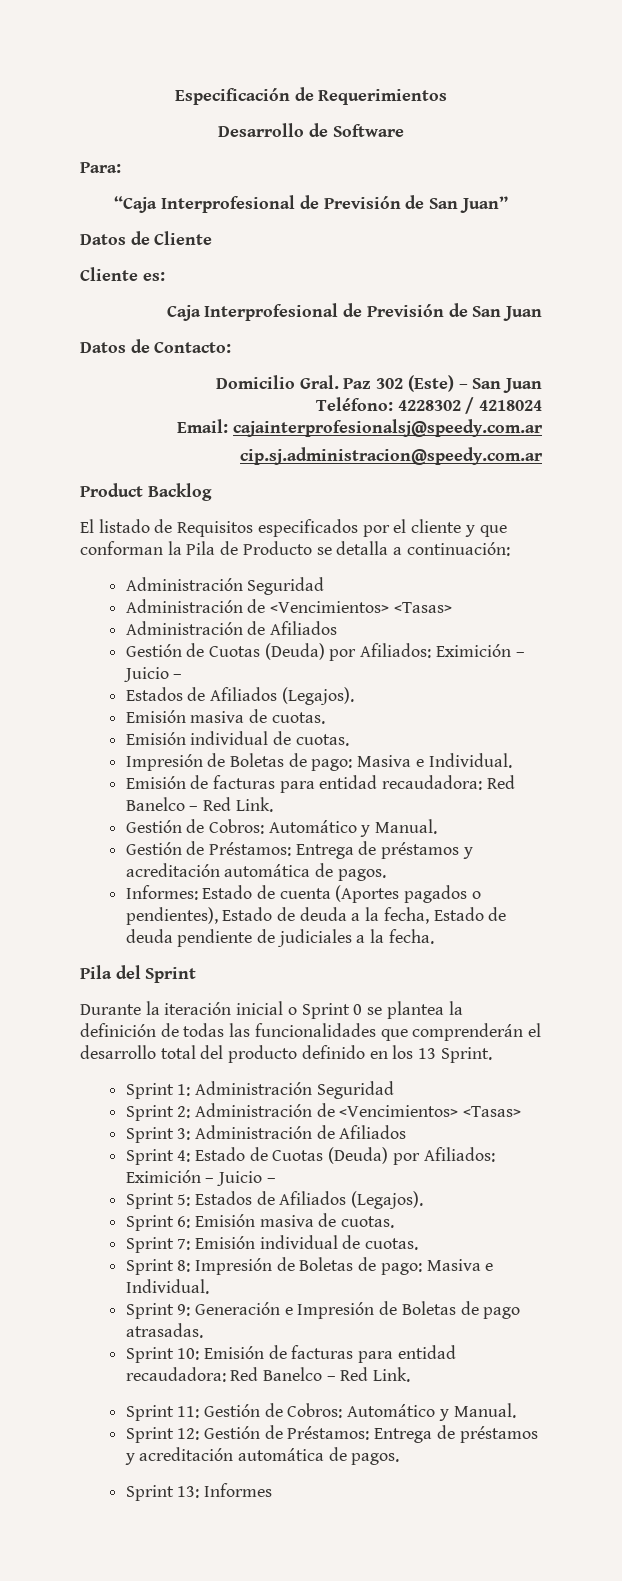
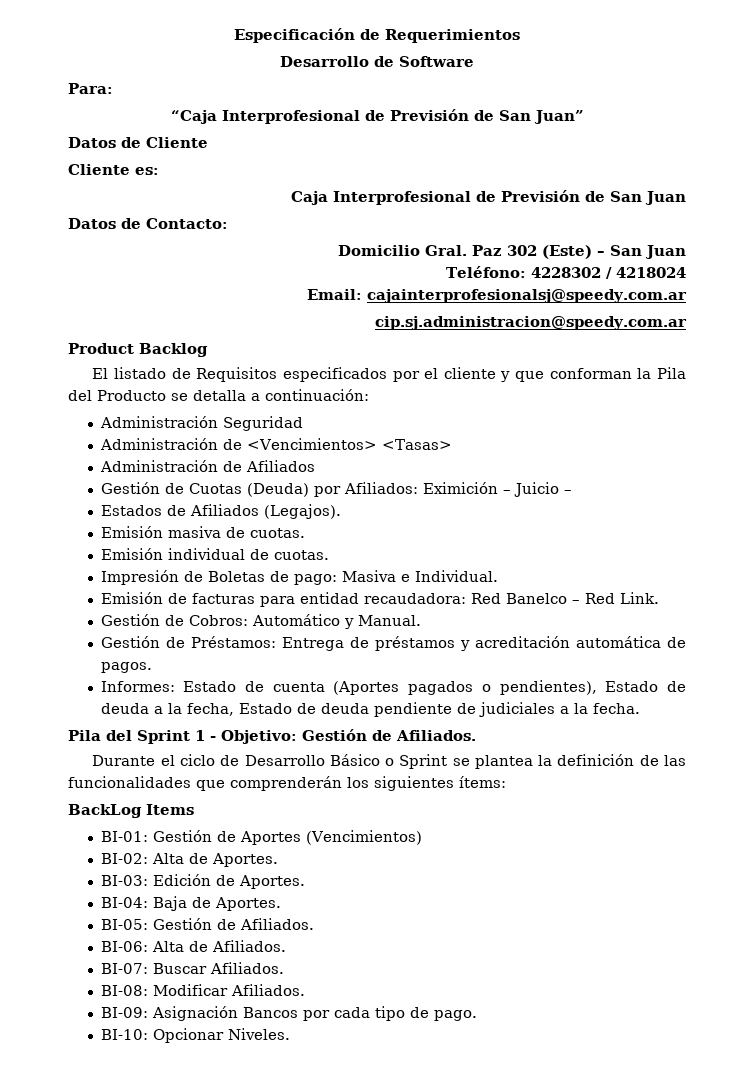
[220,541,239,555] de -> [68,390,92,401] del
[80,1001,284,1015] // Durante la iteración inicial -> [195,729,476,744] [92,754,380,766] 1 - Objetivo: Gestión de Afiliados. // Durante el ciclo de Desarrollo Básico
[353,1004,363,1015] 0 -> (448, 761) none
[183,1023,225,1037] todas -> (659, 760) none
[528,1023,542,1037] [80,1045,492,1063] [125,1081,394,1099] [125,1103,522,1121] [125,1125,407,1143] [125,1147,495,1165] [125,1170,276,1186] [125,1191,424,1209] [125,1213,395,1231] [125,1235,419,1253] [125,1257,494,1275] [125,1279,209,1294] [125,1301,521,1319] [125,1323,203,1338] [125,1345,456,1363] [125,1367,411,1382] [125,1403,516,1421] [125,1425,538,1443] [124,1447,400,1465] [125,1483,272,1501] el desarrollo total del producto definido en los 13 Sprint. // Sprint 1: Administración Seguridad // Sprint 2: Administración de <Vencimientos> <Tasas> // Sprint 3: Administración de Afiliados // Sprint 4: Estado de Cuotas (Deuda) por Afiliados: Eximición – Juicio – // Sprint 5: Estados de Afiliados (Legajos). // Sprint 6: Emisión masiva de cuotas. // Sprint 7: Emisión individual de cuotas. // Sprint 8: Impresión de Boletas de pago: Masiva e Individual. // Sprint 9: Generación e Impresión de Boletas de pago atrasadas. // Sprint 10: Emisión de facturas para entidad recaudadora: Red Banelco – Red Link. // Sprint 11: Gestión de Cobros: Automático y Manual. // Sprint 12: Gestión de Préstamos: Entrega de préstamos y acreditación automática de pagos. // Sprint 13: Informes -> [347,776,506,791] [68,804,194,818] [100,830,422,845] [100,853,278,867] [100,874,305,889] [100,896,281,911] [100,918,314,930] [100,940,286,952] [100,962,284,974] [100,984,305,996] [100,1006,477,1021] [100,1028,290,1043] los siguientes ítems: // BackLog Items // BI-01: Gestión de Aportes (Vencimientos) // BI-02: Alta de Aportes. // BI-03: Edición de Aportes. // BI-04: Baja de Aportes. // BI-05: Gestión de Afiliados. // BI-06: Alta de Afiliados. // BI-07: Buscar Afiliados. // BI-08: Modificar Afiliados. // BI-09: Asignación Bancos por cada tipo de pago. // BI-10: Opcionar Niveles.

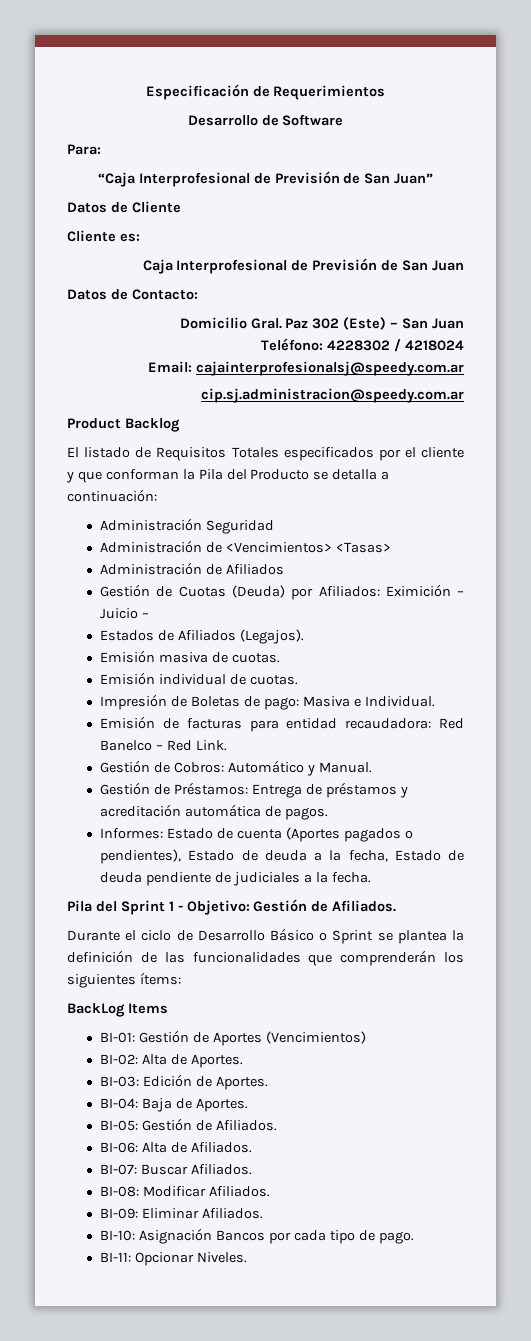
(278, 374) none -> [231,447,279,458] Totales
(148, 1012) none -> [142,1208,264,1219] [100,1230,136,1241] Eliminar Afiliados. // BI-10:
[100,1029,148,1040] BI-10: -> [100,1252,132,1262] BI-11:

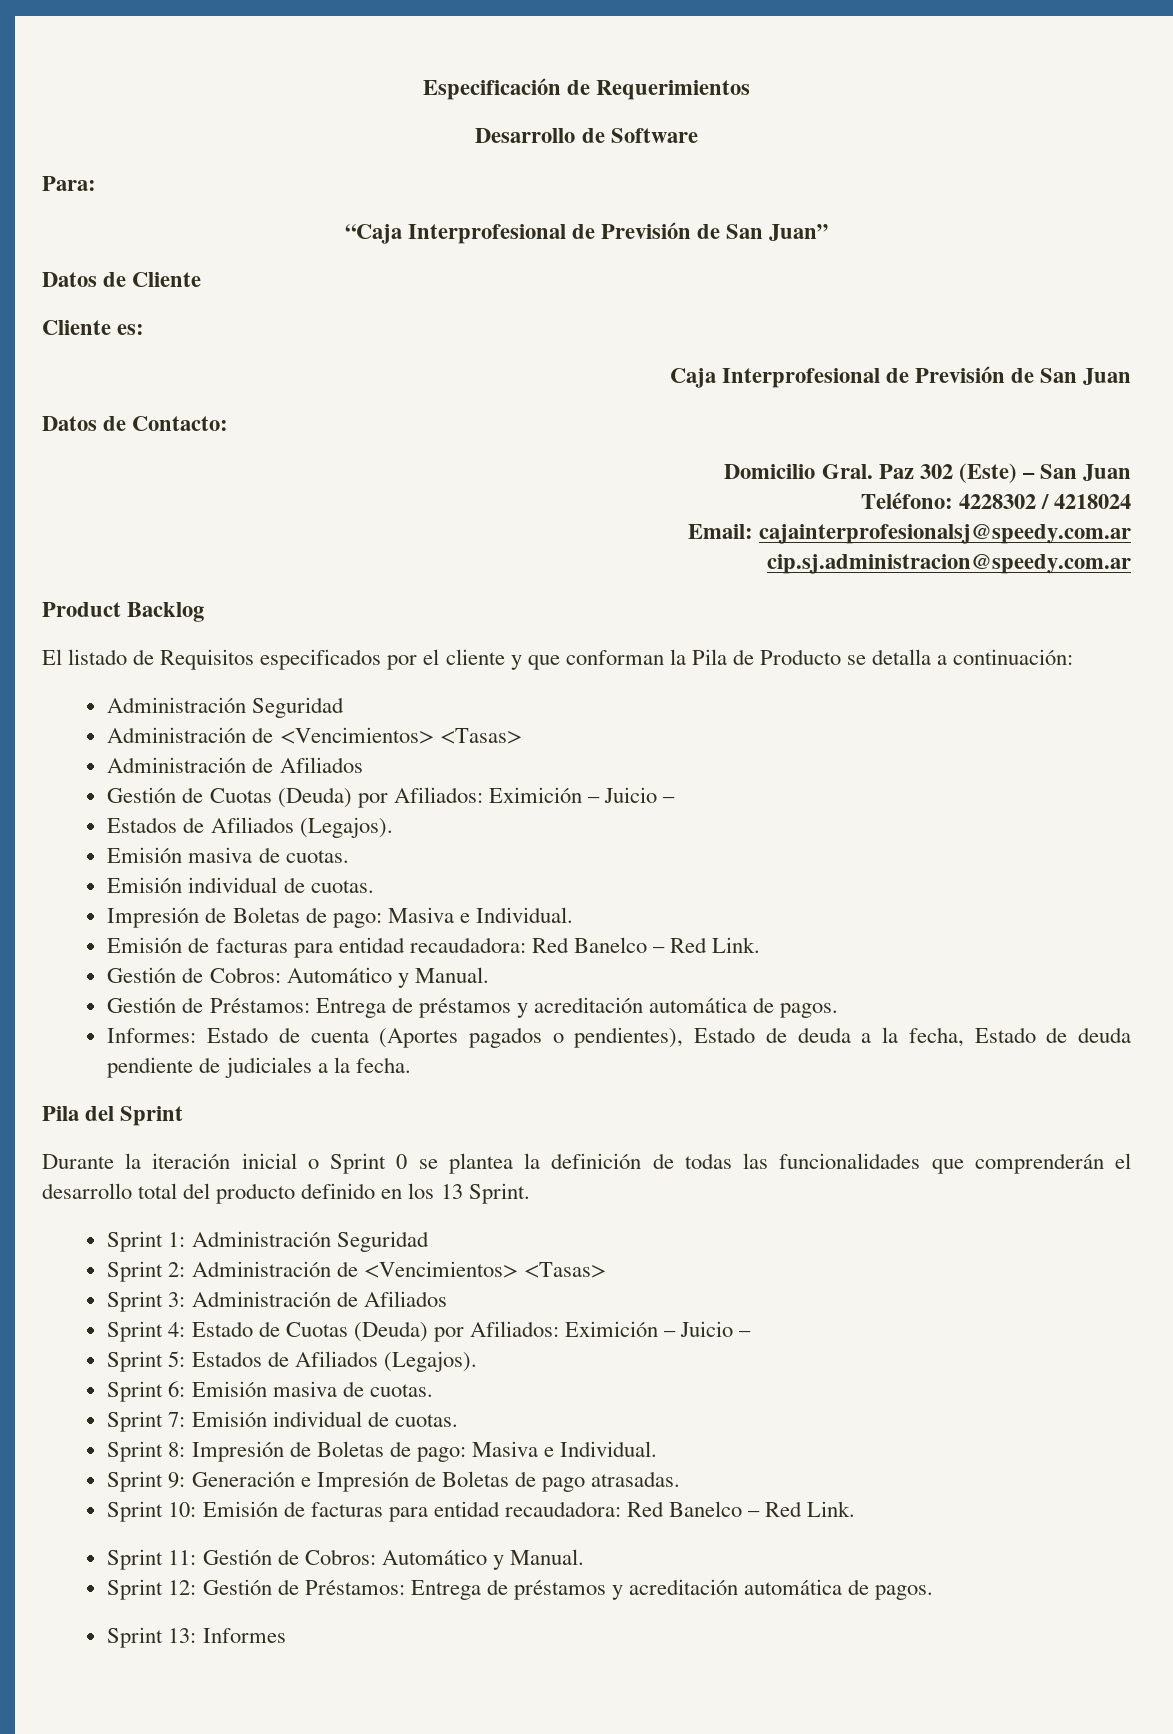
[231,447,279,458] Totales -> (255, 659) none
[226,469,247,480] del -> [732,649,754,665] de
[168,899,397,915] [67,928,314,941] 1 - Objetivo: Gestión de Afiliados. // Durante el ciclo de Desarrollo Básico -> [42,1153,297,1169] // Durante la iteración inicial
(374, 937) none -> [396,1154,408,1169] 0
(157, 957) none -> [684,1153,732,1169] todas
[444,952,464,963] [67,972,181,988] [67,1003,168,1017] [100,1030,366,1046] [100,1054,243,1068] [100,1074,268,1090] [100,1098,248,1112] [100,1118,277,1131] [100,1142,252,1153] [100,1164,253,1175] [100,1186,271,1197] [100,1208,264,1219] [100,1228,414,1244] [100,1252,248,1266] los siguientes ítems: // BackLog Items // BI-01: Gestión de Aportes (Vencimientos) // BI-02: Alta de Aportes. // BI-03: Edición de Aportes. // BI-04: Baja de Aportes. // BI-05: Gestión de Afiliados. // BI-06: Alta de Afiliados. // BI-07: Buscar Afiliados. // BI-08: Modificar Afiliados. // BI-09: Eliminar Afiliados. // BI-10: Asignación Bancos por cada tipo de pago. // BI-11: Opcionar Niveles. -> [1115,1153,1132,1169] [42,1183,530,1204] [107,1231,429,1252] [107,1261,606,1282] [107,1291,447,1312] [107,1321,752,1342] [107,1351,477,1372] [107,1381,433,1402] [107,1411,458,1432] [107,1441,658,1462] [107,1471,681,1492] [107,1501,856,1522] [107,1549,584,1570] [107,1579,934,1600] [107,1627,286,1648] el desarrollo total del producto definido en los 13 Sprint. // Sprint 1: Administración Seguridad // Sprint 2: Administración de <Vencimientos> <Tasas> // Sprint 3: Administración de Afiliados // Sprint 4: Estado de Cuotas (Deuda) por Afiliados: Eximición – Juicio – // Sprint 5: Estados de Afiliados (Legajos). // Sprint 6: Emisión masiva de cuotas. // Sprint 7: Emisión individual de cuotas. // Sprint 8: Impresión de Boletas de pago: Masiva e Individual. // Sprint 9: Generación e Impresión de Boletas de pago atrasadas. // Sprint 10: Emisión de facturas para entidad recaudadora: Red Banelco – Red Link. // Sprint 11: Gestión de Cobros: Automático y Manual. // Sprint 12: Gestión de Préstamos: Entrega de préstamos y acreditación automática de pagos. // Sprint 13: Informes

